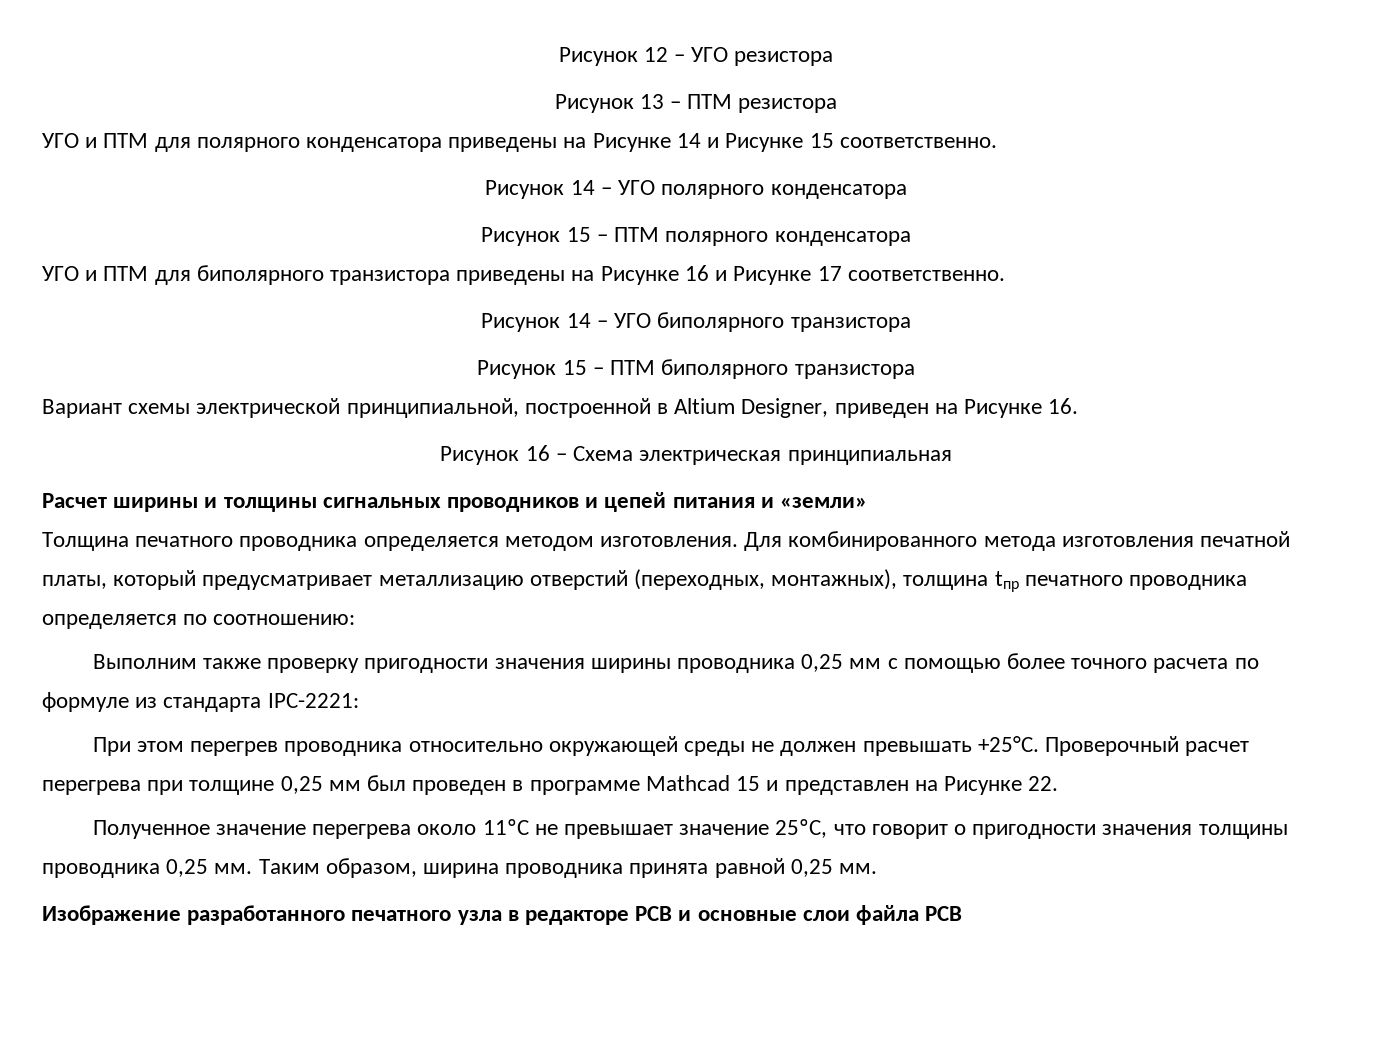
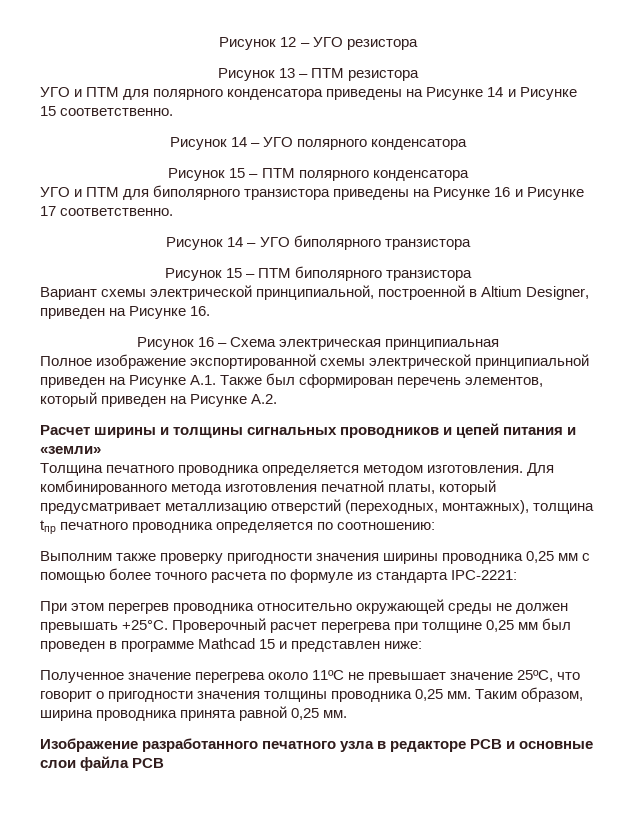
(952, 457) none -> [40,354,590,369] [40,373,544,388] [40,392,278,407] // Полное изображение экспортированной схемы электрической принципиальной приведен на Рисунке А.1. Также был сформирован перечень элементов, который приведен на Рисунке А.2.
[914,776,1059,795] на Рисунке 22. -> [384,641,423,649] ниже:

